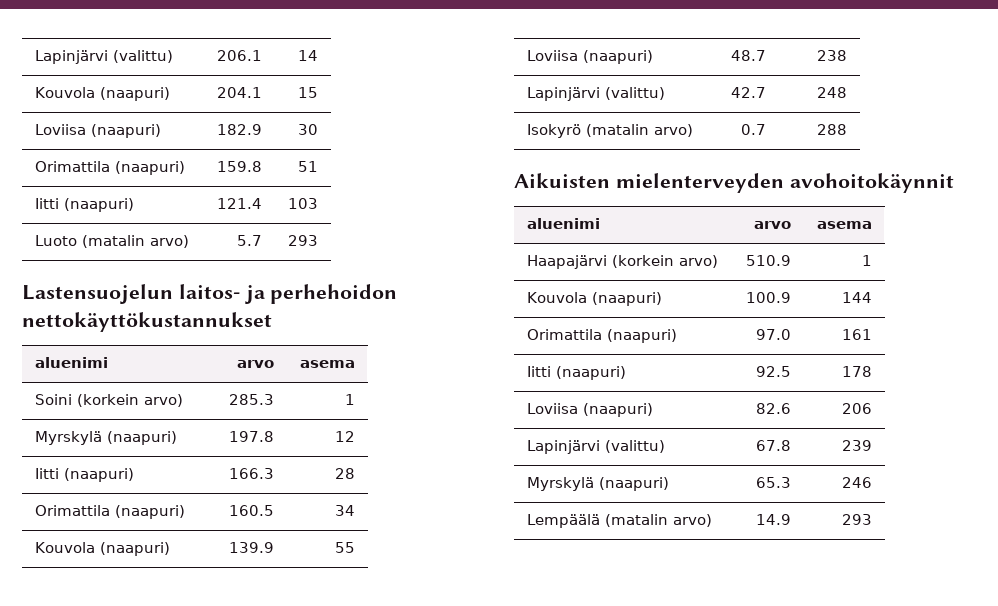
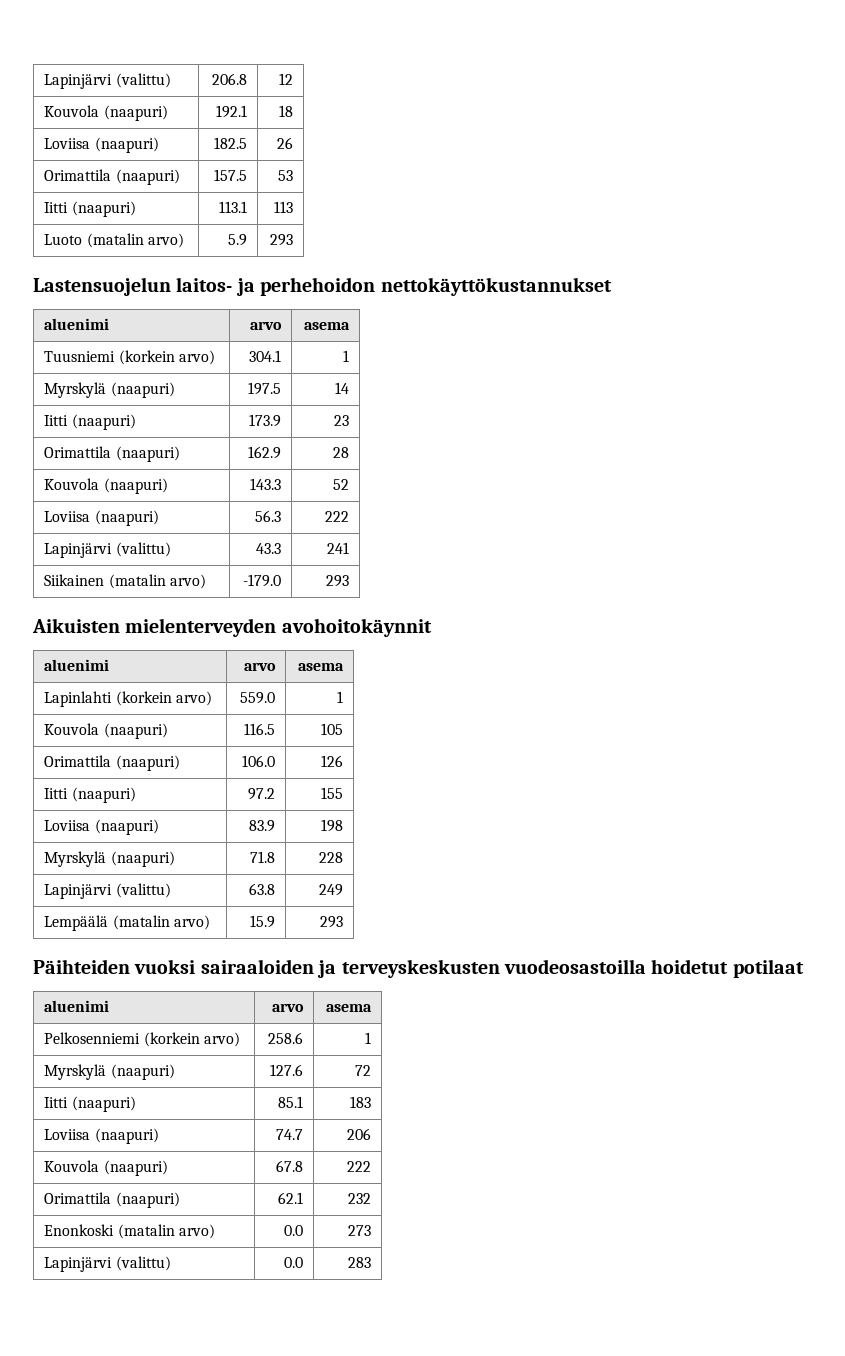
[34,50,173,64] [217,50,263,61] [298,50,319,61] [34,87,170,101] [217,87,263,98] [298,87,319,98] [34,124,161,138] [217,124,263,135] [298,124,319,135] [34,161,185,175] [217,161,263,172] [298,161,319,172] [34,198,134,212] [217,198,263,209] [288,198,319,209] Lapinjärvi (valittu) | 206.1 | 14 // Kouvola (naapuri) | 204.1 | 15 // Loviisa (naapuri) | 182.9 | 30 // Orimattila (naapuri) | 159.8 | 51 // Iitti (naapuri) | 121.4 | 103 -> [44,73,171,89] [211,73,247,85] [278,73,293,85] [44,105,168,121] [215,105,247,118] [278,105,293,117] [44,137,159,153] [213,137,247,149] [276,137,293,149] [44,169,180,185] [213,169,247,181] [277,170,293,181] [44,201,136,217] [218,201,247,213] [273,201,293,213] Lapinjärvi (valittu) | 206.8 | 12 // Kouvola (naapuri) | 192.1 | 18 // Loviisa (naapuri) | 182.5 | 26 // Orimattila (naapuri) | 157.5 | 53 // Iitti (naapuri) | 113.1 | 113
[237,235,263,246] 5.7 -> [227,234,247,246] 5.9
[34,394,183,407] [229,394,275,405] [345,394,356,405] [34,431,177,445] [229,431,275,442] [335,431,356,442] [34,468,134,482] [229,468,275,479] [335,468,356,479] [34,505,185,519] [229,505,275,516] [335,505,356,516] [34,542,170,556] [229,542,275,553] [335,542,356,553] [526,50,653,64] [731,50,767,61] [817,50,848,61] [526,87,665,101] [731,87,767,98] [817,87,848,98] [526,124,693,138] [741,124,767,135] [817,124,848,135] Soini (korkein arvo) | 285.3 | 1 // Myrskylä (naapuri) | 197.8 | 12 // Iitti (naapuri) | 166.3 | 28 // Orimattila (naapuri) | 160.5 | 34 // Kouvola (naapuri) | 139.9 | 55 // Loviisa (naapuri) | 48.7 | 238 // Lapinjärvi (valittu) | 42.7 | 248 // Isokyrö (matalin arvo) | 0.7 | 288 -> [44,350,215,365] [248,350,281,362] [342,350,349,362] [44,382,175,398] [247,382,281,395] [334,382,349,394] [44,414,136,430] [248,414,281,427] [333,415,349,426] [44,446,180,462] [247,446,281,459] [332,447,349,458] [44,478,168,494] [249,478,281,490] [332,479,349,490] [44,510,159,526] [254,510,281,522] [324,511,349,522] [44,542,171,558] [255,543,281,554] [326,542,349,554] [44,574,206,589] [242,574,281,587] [325,575,349,587] Tuusniemi (korkein arvo) | 304.1 | 1 // Myrskylä (naapuri) | 197.5 | 14 // Iitti (naapuri) | 173.9 | 23 // Orimattila (naapuri) | 162.9 | 28 // Kouvola (naapuri) | 143.3 | 52 // Loviisa (naapuri) | 56.3 | 222 // Lapinjärvi (valittu) | 43.3 | 241 // Siikainen (matalin arvo) | -179.0 | 293
[526,255,718,269] [746,255,792,266] Haapajärvi (korkein arvo) | 510.9 -> [44,691,212,707] [239,692,275,704] Lapinlahti (korkein arvo) | 559.0
[746,292,792,303] [842,292,873,303] [526,329,677,343] [756,329,792,340] [842,329,873,340] [526,366,626,380] [756,366,792,377] [842,366,873,377] [526,403,653,417] [756,403,792,414] [842,403,873,414] [526,440,665,454] [756,440,792,451] [842,440,873,451] [526,477,669,491] [756,477,792,488] [842,477,873,488] 100.9 | 144 // Orimattila (naapuri) | 97.0 | 161 // Iitti (naapuri) | 92.5 | 178 // Loviisa (naapuri) | 82.6 | 206 // Lapinjärvi (valittu) | 67.8 | 239 // Myrskylä (naapuri) | 65.3 | 246 -> [243,723,275,735] [320,723,343,735] [44,755,180,771] [241,755,275,767] [320,755,343,767] [44,787,136,803] [247,788,275,800] [320,787,343,799] [44,819,159,835] [248,820,275,832] [320,819,343,832] [44,851,175,867] [249,851,275,863] [318,852,343,863] [44,883,171,899] [248,883,275,895] [318,884,343,896] 116.5 | 105 // Orimattila (naapuri) | 106.0 | 126 // Iitti (naapuri) | 97.2 | 155 // Loviisa (naapuri) | 83.9 | 198 // Myrskylä (naapuri) | 71.8 | 228 // Lapinjärvi (valittu) | 63.8 | 249
[756,514,792,525] [842,514,873,525] 14.9 | 293 -> [249,915,275,928] [319,916,343,928] [33,959,804,978] [44,1000,110,1012] [271,1003,304,1012] [325,1004,372,1012] [44,1032,240,1047] [267,1032,303,1044] [364,1032,371,1044] [44,1064,175,1080] [269,1064,303,1076] [354,1065,371,1076] [44,1096,136,1112] [277,1096,303,1108] [349,1096,371,1108] [44,1128,159,1144] [275,1129,303,1140] [346,1128,371,1140] [44,1160,168,1176] [275,1160,303,1172] [346,1161,371,1172] [44,1192,180,1208] [277,1192,303,1204] [347,1193,371,1204] [44,1224,215,1239] [283,1225,303,1236] [347,1225,371,1236] [44,1256,171,1272] [283,1257,303,1268] [347,1257,371,1268] 15.9 | 293 // Päihteiden vuoksi sairaaloiden ja terveyskeskusten vuodeosastoilla hoidetut potilaat // aluenimi | arvo | asema // Pelkosenniemi (korkein arvo) | 258.6 | 1 // Myrskylä (naapuri) | 127.6 | 72 // Iitti (naapuri) | 85.1 | 183 // Loviisa (naapuri) | 74.7 | 206 // Kouvola (naapuri) | 67.8 | 222 // Orimattila (naapuri) | 62.1 | 232 // Enonkoski (matalin arvo) | 0.0 | 273 // Lapinjärvi (valittu) | 0.0 | 283

